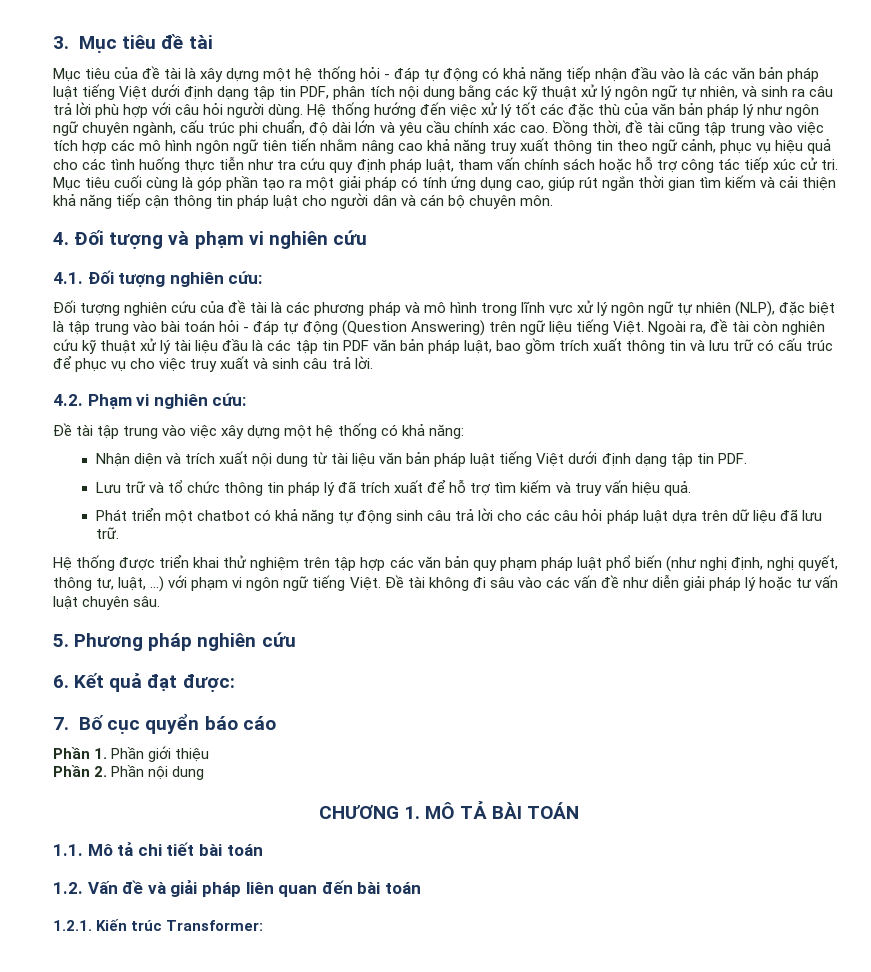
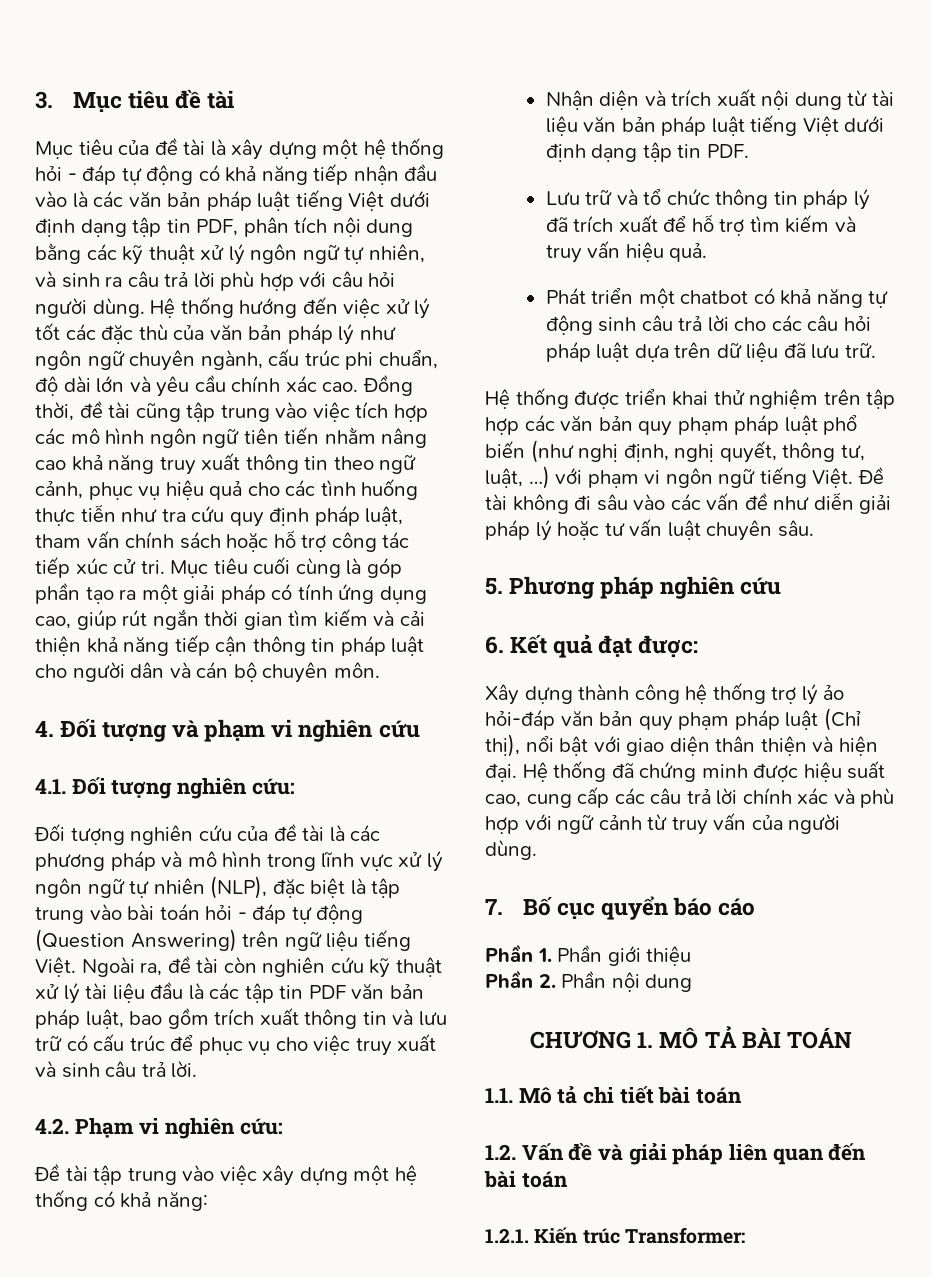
(235, 683) none -> [485,682,845,705] [485,708,861,731] [485,734,878,757] [485,760,886,782] [485,786,895,808] [485,812,841,835] [485,839,537,860] // Xây dựng thành công hệ thống trợ lý ảo hỏi-đáp văn bản quy phạm pháp luật (Chỉ thị), nổi bật với giao diện thân thiện và hiện đại. Hệ thống đã chứng minh được hiệu suất cao, cung cấp các câu trả lời chính xác và phù hợp với ngữ cảnh từ truy vấn của người dùng.

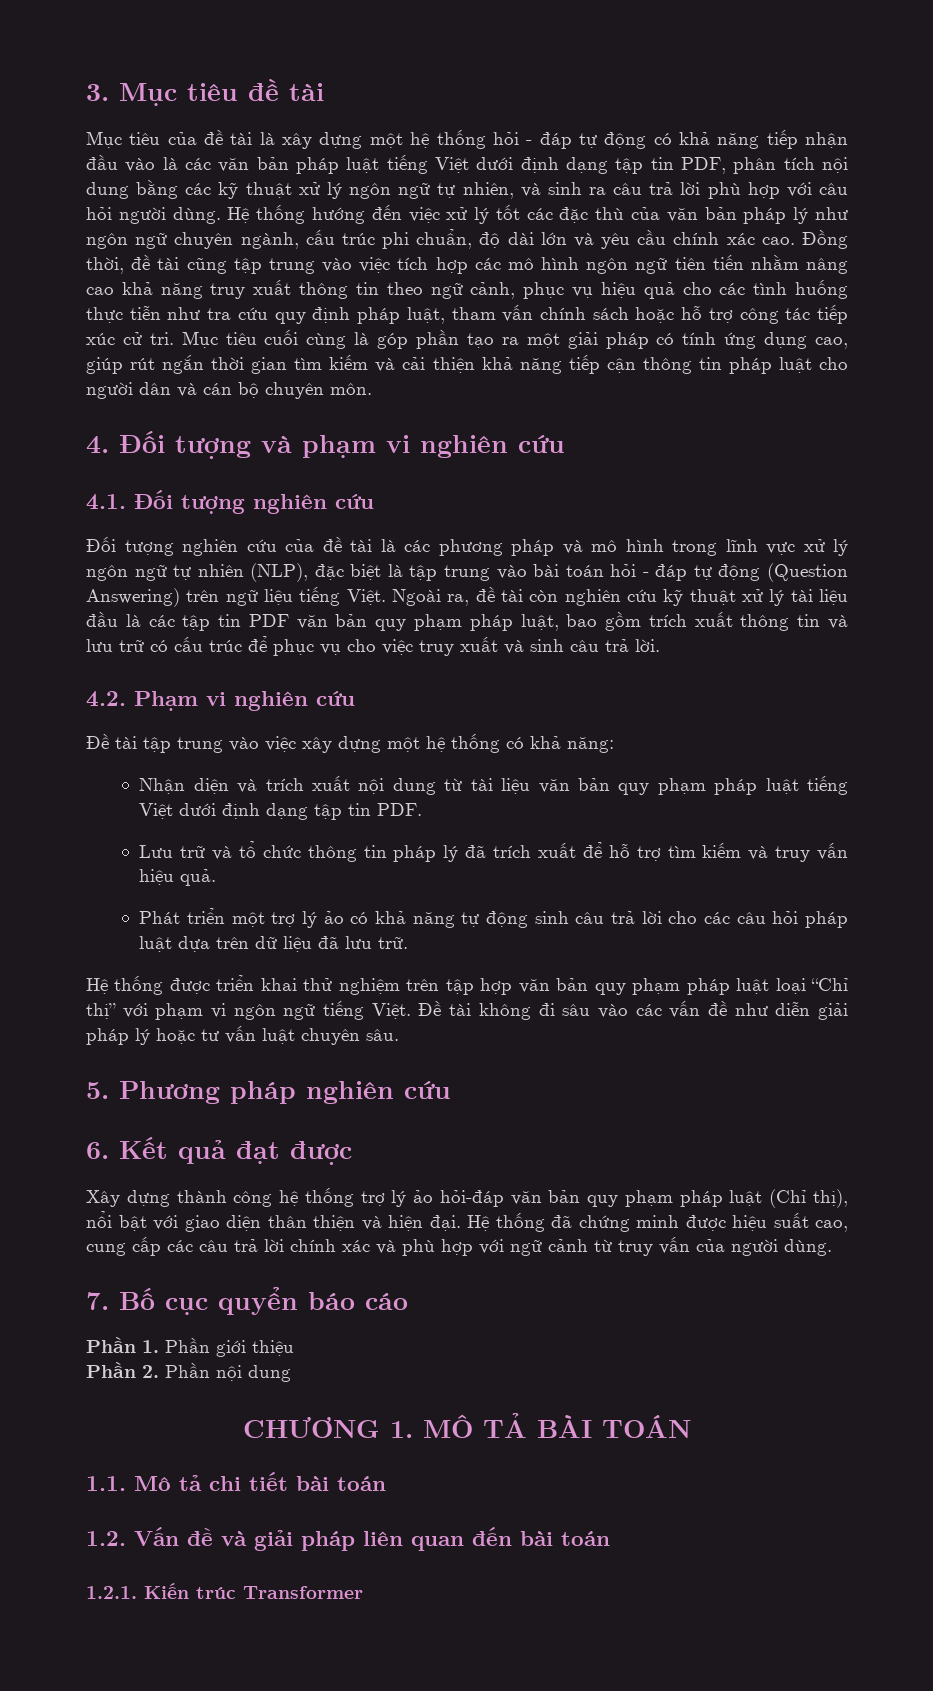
[251,778,295,795] cứu: -> [335,494,374,509] cứu
(424, 991) none -> [375,614,462,631] quy phạm
[239,1118,283,1135] cứu: -> [316,691,355,706] cứu
(656, 124) none -> [618,778,706,795] quy phạm
[680,290,749,304] chatbot -> [271,911,344,928] trợ lý ảo
[524,414,858,436] [485,440,865,463] [485,466,550,489] các văn bản quy phạm pháp luật phổ biến (như nghị định, nghị quyết, thông tư, luật, …) -> [518,978,849,995] [86,1003,116,1019] văn bản quy phạm pháp luật loại “Chỉ thị”
[638,635,699,658] được: -> [290,1141,352,1165] được
[624,1227,745,1244] Transformer: -> [243,1586,363,1599] Transformer

